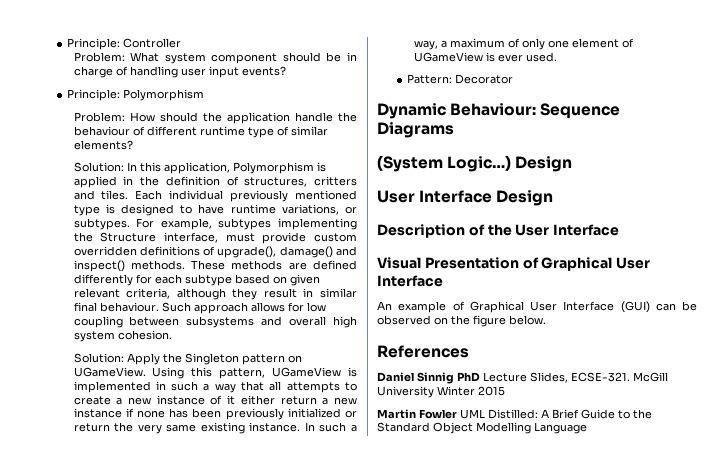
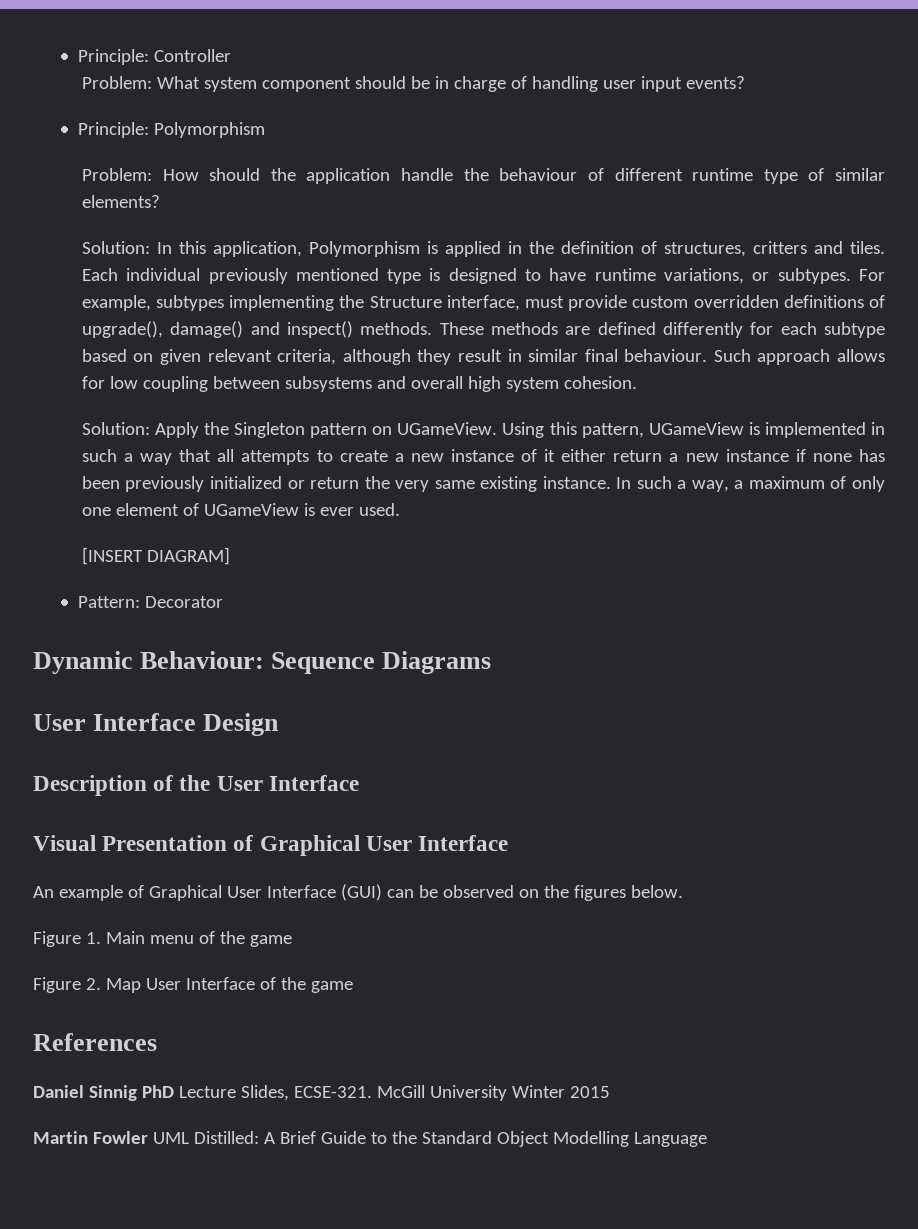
(557, 57) none -> [81,547,230,565] // [INSERT DIAGRAM]
[377,155,573,172] // (System Logic…) Design -> (492, 662) none
[473,315,506,327] figure -> [573,885,626,901] figures
(546, 320) none -> [33,931,292,947] [33,977,353,993] // Figure 1. Main menu of the game // Figure 2. Map User Interface of the game

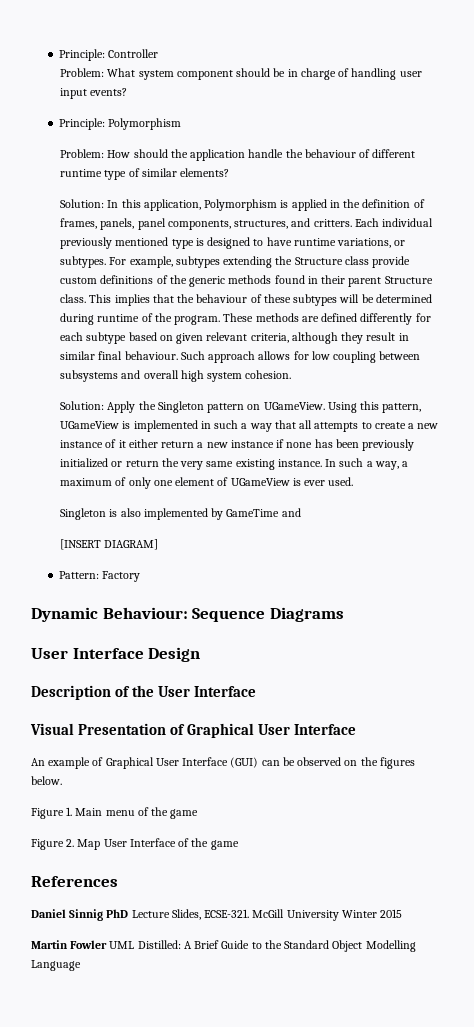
[663,241,886,257] structures, critters and tiles. -> [60,218,352,230] frames, panels, panel components, structures, and critters.
[229,295,335,311] implementing -> [223,256,273,268] extending
[446,295,565,311] interface, must -> [344,256,369,265] class
[693,295,779,308] overridden -> (98, 280) none
[81,321,433,338] upgrade(), damage() and inspect() methods. -> [169,275,433,287] [60,294,432,306] [60,313,221,325] the generic methods found in their parent Structure class. This implies that the behaviour of these subtypes will be determined during runtime of the program.
(400, 509) none -> [60,508,301,520] // Singleton is also implemented by GameTime and
[144,596,223,608] Decorator -> [102,571,141,582] Factory

